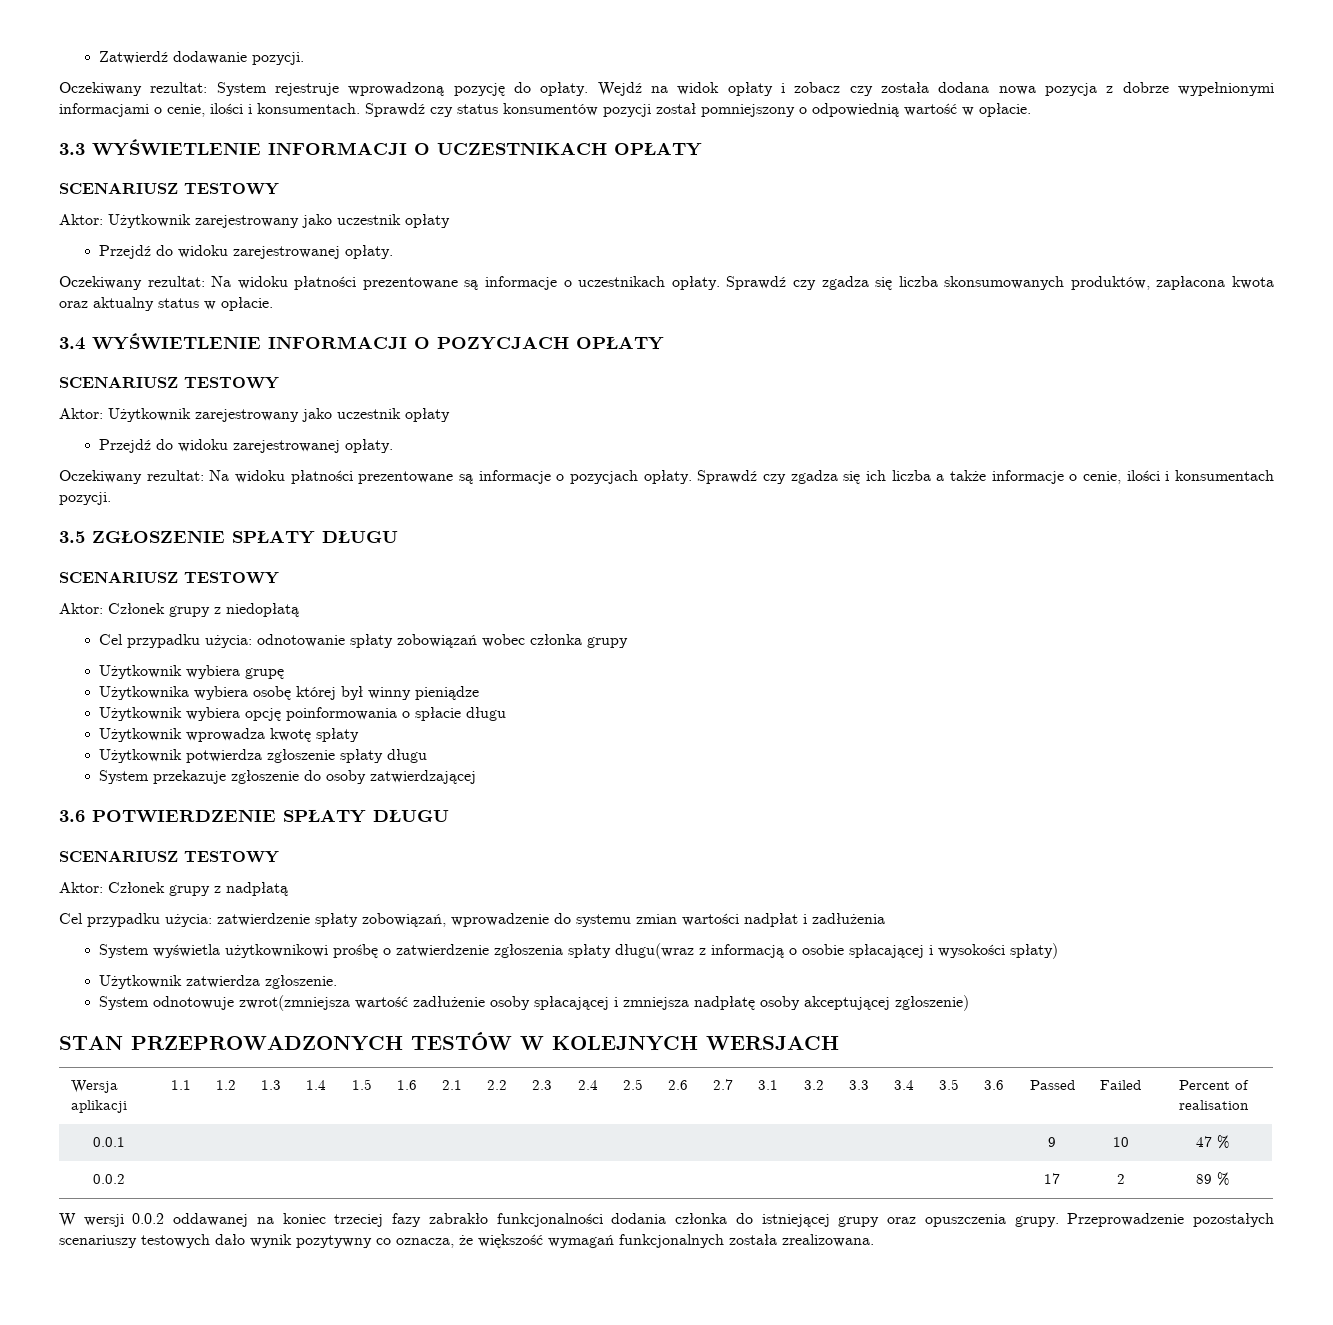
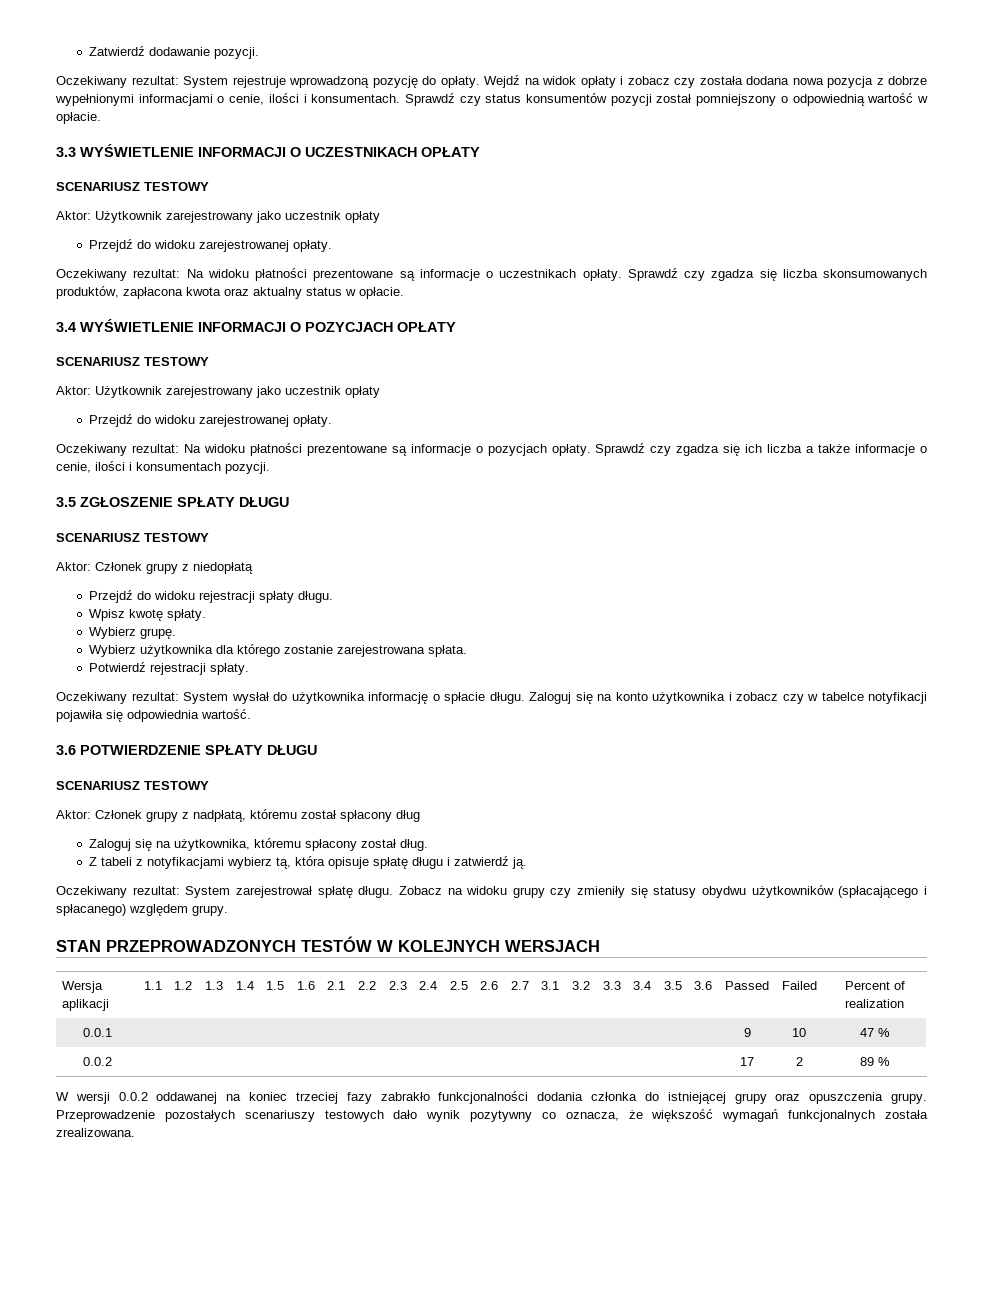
[99,634,629,648] [99,665,285,679] [99,686,480,700] [99,707,507,721] [99,728,360,742] [99,749,428,763] [99,770,477,784] Cel przypadku użycia: odnotowanie spłaty zobowiązań wobec członka grupy // Użytkownik wybiera grupę // Użytkownika wybiera osobę której był winny pieniądze // Użytkownik wybiera opcję poinformowania o spłacie długu // Użytkownik wprowadza kwotę spłaty // Użytkownik potwierdza zgłoszenie spłaty długu // System przekazuje zgłoszenie do osoby zatwierdzającej -> [89,590,334,603] [89,609,207,621] [89,627,177,639] [89,644,468,657] [89,662,250,675] [56,692,927,704] [56,709,251,722] Przejdź do widoku rejestracji spłaty długu. // Wpisz kwotę spłaty. // Wybierz grupę. // Wybierz użytkownika dla którego zostanie zarejestrowana spłata. // Potwierdź rejestracji spłaty. // Oczekiwany rezultat: System wysłał do użytkownika informację o spłacie długu. Zaloguj się na konto użytkownika i zobacz czy w tabelce notyfikacji pojawiła się odpowiednia wartość.
[226,882,288,896] [59,913,885,927] [99,943,1059,959] [99,975,338,989] [99,995,970,1011] nadpłatą // Cel przypadku użycia: zatwierdzenie spłaty zobowiązań, wprowadzenie do systemu zmian wartości nadpłat i zadłużenia // System wyświetla użytkownikowi prośbę o zatwierdzenie zgłoszenia spłaty długu(wraz z informacją o osobie spłacającej i wysokości spłaty) // Użytkownik zatwierdza zgłoszenie. // System odnotowuje zwrot(zmniejsza wartość zadłużenie osoby spłacającej i zmniejsza nadpłatę osoby akceptującej zgłoszenie) -> [193,809,420,822] [89,838,429,851] [89,856,528,869] [56,885,927,898] [56,904,228,916] nadpłatą, któremu został spłacony dług // Zaloguj się na użytkownika, któremu spłacony został dług. // Z tabeli z notyfikacjami wybierz tą, która opisuje spłatę długu i zatwierdź ją. // Oczekiwany rezultat: System zarejestrował spłatę długu. Zobacz na widoku grupy czy zmieniły się statusy obydwu użytkowników (spłacającego i spłacanego) względem grupy.
[1178,1100,1249,1110] realisation -> [845,999,904,1008] realization

